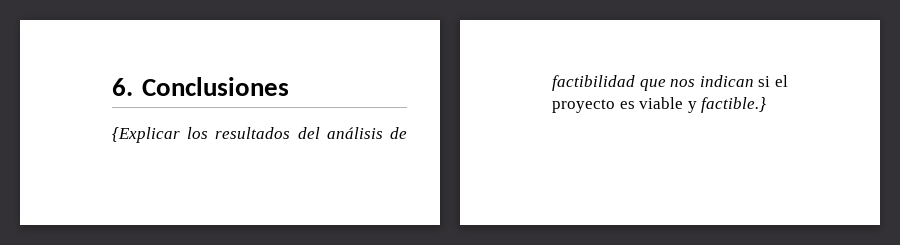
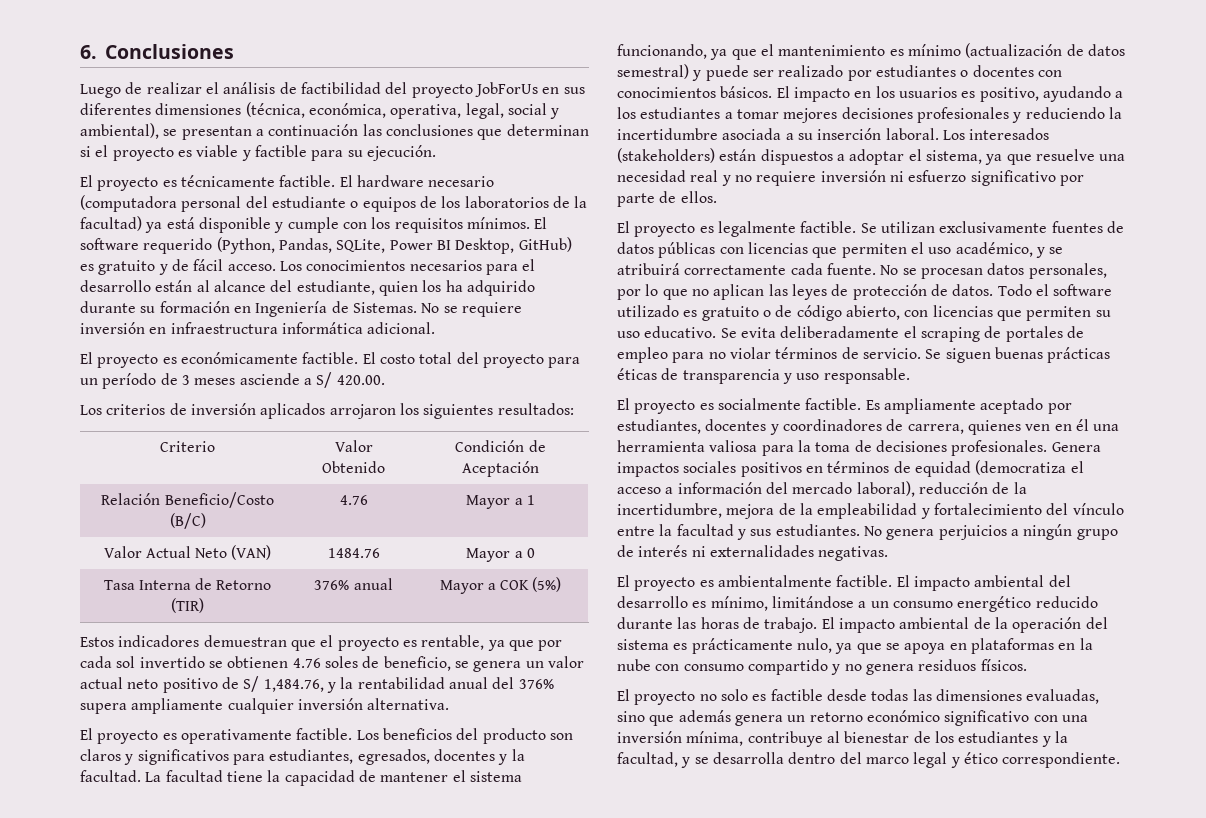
[112,127,407,143] [552,75,754,91] {Explicar los resultados del análisis de factibilidad que nos indican -> [80,82,585,98] [80,102,560,119] [80,123,589,140] Luego de realizar el análisis de factibilidad del proyecto JobForUs en sus diferentes dimensiones (técnica, económica, operativa, legal, social y ambiental), se presentan a continuación las conclusiones que determinan
[701,97,767,113] factible.} -> [254,145,436,161] [80,175,495,191] [80,195,588,212] [80,216,548,233] [80,237,572,254] [80,259,536,275] [80,280,535,296] [80,301,522,317] [80,322,436,334] [80,352,581,368] [80,372,385,389] [80,403,574,419] [160,441,215,452] [334,440,373,452] [322,461,385,473] [455,440,546,452] [462,461,539,477] [101,492,274,508] [169,513,206,529] [339,495,368,505] [466,495,535,509] [103,545,272,560] [327,548,380,558] [466,548,535,562] [103,578,272,590] [171,598,204,613] [314,578,393,590] [439,577,562,594] [80,635,563,651] [80,656,584,672] [80,676,554,693] [80,698,450,714] [80,728,573,744] [80,749,525,765] [80,770,522,786] [617,43,1125,60] [617,64,1062,81] [617,86,1124,102] [617,107,1122,123] [617,128,1050,140] [617,148,1126,165] [617,170,1084,186] [617,191,717,207] [617,221,1124,237] [617,242,1064,258] [617,263,1107,279] [617,284,1113,300] [617,305,1111,321] [617,326,1084,342] [617,347,1111,363] [617,368,910,384] [617,398,1072,414] [617,419,1120,435] [617,440,1101,456] [617,460,1084,477] [617,481,1027,497] [617,503,1124,519] [617,524,1118,540] [617,545,889,561] [617,575,1071,591] [617,596,1098,612] [617,617,1108,633] [617,638,1093,654] [617,659,1027,675] [617,689,1100,705] [617,710,1088,726] [617,731,1068,747] [617,752,1121,768] factible para su ejecución. // El proyecto es técnicamente factible. El hardware necesario (computadora personal del estudiante o equipos de los laboratorios de la facultad) ya está disponible y cumple con los requisitos mínimos. El software requerido (Python, Pandas, SQLite, Power BI Desktop, GitHub) es gratuito y de fácil acceso. Los conocimientos necesarios para el desarrollo están al alcance del estudiante, quien los ha adquirido durante su formación en Ingeniería de Sistemas. No se requiere inversión en infraestructura informática adicional. // El proyecto es económicamente factible. El costo total del proyecto para un período de 3 meses asciende a S/ 420.00. // Los criterios de inversión aplicados arrojaron los siguientes resultados: // Criterio | Valor Obtenido | Condición de Aceptación // Relación Beneficio/Costo (B/C) | 4.76 | Mayor a 1 // Valor Actual Neto (VAN) | 1484.76 | Mayor a 0 // Tasa Interna de Retorno (TIR) | 376% anual | Mayor a COK (5%) // Estos indicadores demuestran que el proyecto es rentable, ya que por cada sol invertido se obtienen 4.76 soles de beneficio, se genera un valor actual neto positivo de S/ 1,484.76, y la rentabilidad anual del 376% supera ampliamente cualquier inversión alternativa. // El proyecto es operativamente factible. Los beneficios del producto son claros y significativos para estudiantes, egresados, docentes y la facultad. La facultad tiene la capacidad de mantener el sistema funcionando, ya que el mantenimiento es mínimo (actualización de datos semestral) y puede ser realizado por estudiantes o docentes con conocimientos básicos. El impacto en los usuarios es positivo, ayudando a los estudiantes a tomar mejores decisiones profesionales y reduciendo la incertidumbre asociada a su inserción laboral. Los interesados (stakeholders) están dispuestos a adoptar el sistema, ya que resuelve una necesidad real y no requiere inversión ni esfuerzo significativo por parte de ellos. // El proyecto es legalmente factible. Se utilizan exclusivamente fuentes de datos públicas con licencias que permiten el uso académico, y se atribuirá correctamente cada fuente. No se procesan datos personales, por lo que no aplican las leyes de protección de datos. Todo el software utilizado es gratuito o de código abierto, con licencias que permiten su uso educativo. Se evita deliberadamente el scraping de portales de empleo para no violar términos de servicio. Se siguen buenas prácticas éticas de transparencia y uso responsable. // El proyecto es socialmente factible. Es ampliamente aceptado por estudiantes, docentes y coordinadores de carrera, quienes ven en él una herramienta valiosa para la toma de decisiones profesionales. Genera impactos sociales positivos en términos de equidad (democratiza el acceso a información del mercado laboral), reducción de la incertidumbre, mejora de la empleabilidad y fortalecimiento del vínculo entre la facultad y sus estudiantes. No genera perjuicios a ningún grupo de interés ni externalidades negativas. // El proyecto es ambientalmente factible. El impacto ambiental del desarrollo es mínimo, limitándose a un consumo energético reducido durante las horas de trabajo. El impacto ambiental de la operación del sistema es prácticamente nulo, ya que se apoya en plataformas en la nube con consumo compartido y no genera residuos físicos. // El proyecto no solo es factible desde todas las dimensiones evaluadas, sino que además genera un retorno económico significativo con una inversión mínima, contribuye al bienestar de los estudiantes y la facultad, y se desarrolla dentro del marco legal y ético correspondiente.

